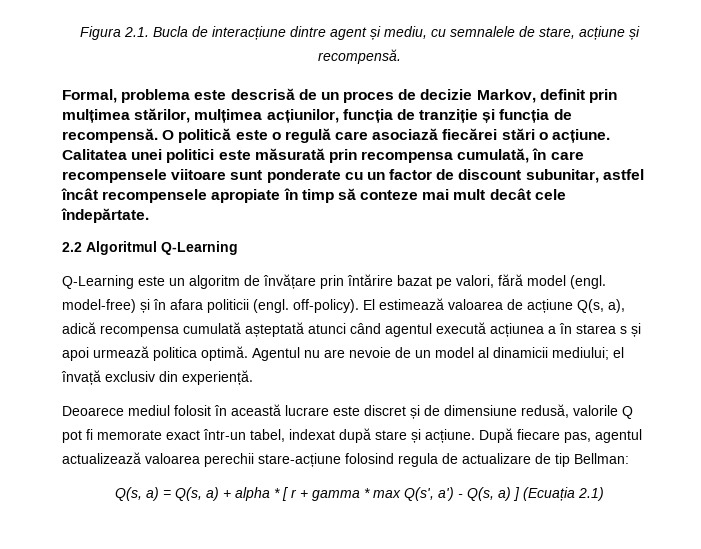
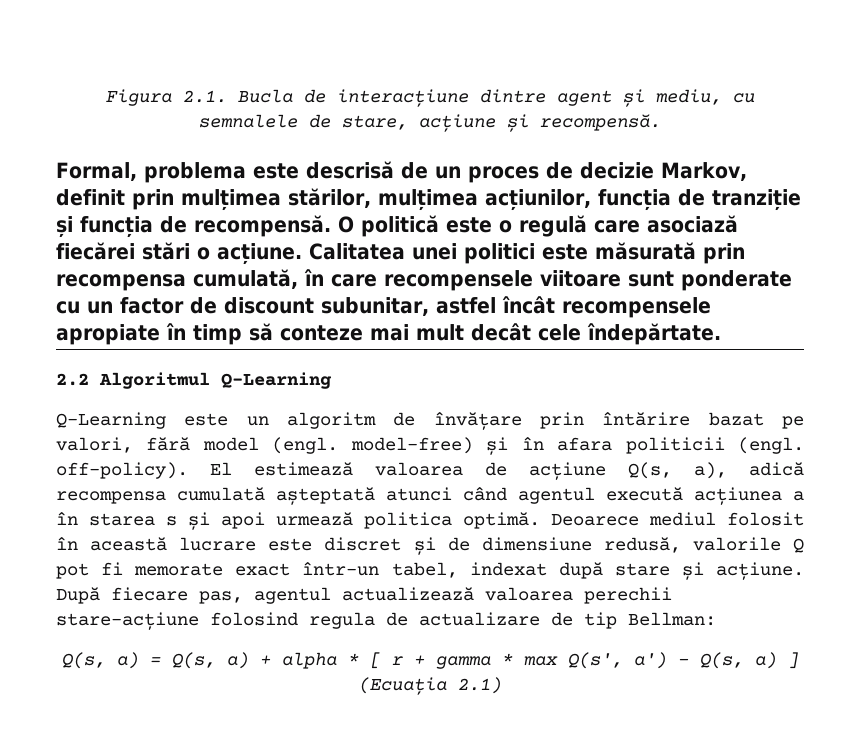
[252,347,624,361] [61,370,253,385] Agentul nu are nevoie de un model al dinamicii mediului; el învață exclusiv din experiență. // -> (540, 520) none

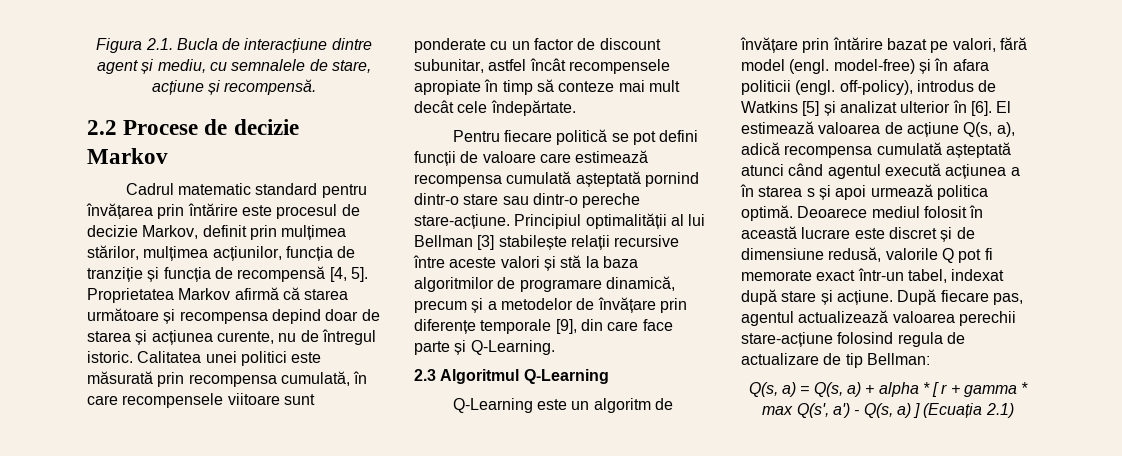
[56,161,539,183] Formal, problema este descrisă de un proces -> [87,119,299,135] [87,148,168,164] [125,183,367,198] [86,203,338,219] 2.2 Procese de decizie Markov // Cadrul matematic standard pentru învățarea prin întărire este procesul
[194,215,738,237] [56,242,302,265] recompensă. O politică este o regulă care asociază fiecărei stări o acțiune. -> [237,266,368,282] [87,287,349,303] [87,308,380,324] [87,329,376,345] [87,351,133,363] recompensă [4, 5]. Proprietatea Markov afirmă că starea următoare și recompensa depind doar de starea și acțiunea curente, nu de întregul istoric.
[56,373,89,386] 2.2 -> [452,129,699,145] [414,150,649,166] [414,171,699,187] [414,193,641,208] [414,213,706,229] [414,235,680,250] [413,255,638,271] [414,276,675,292] [414,297,687,313] [414,319,673,334] [414,340,555,355] [414,369,436,381] Pentru fiecare politică se pot defini funcții de valoare care estimează recompensa cumulată așteptată pornind dintr-o stare sau dintr-o pereche stare-acțiune. Principiul optimalității al lui Bellman [3] stabilește relații recursive între aceste valori și stă la baza algoritmilor de programare dinamică, precum și a metodelor de învățare prin diferențe temporale [9], din care face parte și Q-Learning. // 2.3
[56,462,188,479] off-policy). -> [839,80,997,95] [741,100,992,116] off-policy), introdus de Watkins [5] și analizat ulterior în [6].

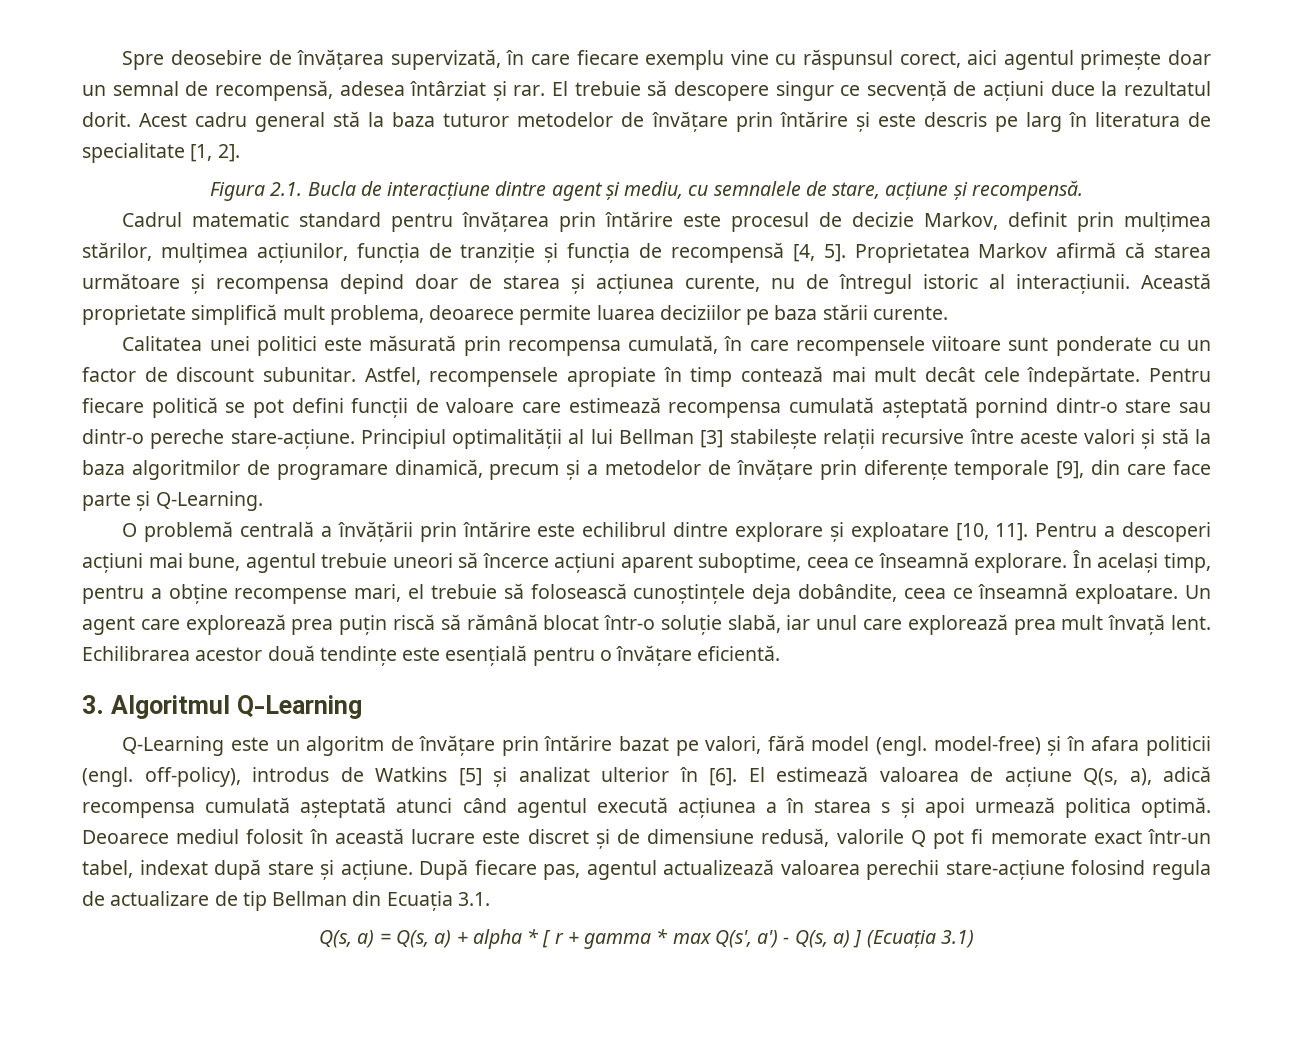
(96, 45) none -> [122,49,1212,70] [82,80,1211,101] [82,111,1211,132] [82,143,240,163] Spre deosebire de învățarea supervizată, în care fiecare exemplu vine cu răspunsul corect, aici agentul primește doar un semnal de recompensă, adesea întârziat și rar. El trebuie să descopere singur ce secvență de acțiuni duce la rezultatul dorit. Acest cadru general stă la baza tuturor metodelor de învățare prin întărire și este descris pe larg în literatura de specialitate [1, 2]. //
[87,119,299,135] [87,148,168,164] // 2.2 Procese de decizie Markov -> (1083, 190) none
[87,351,133,363] istoric. -> [923,273,1211,294] [82,304,948,325] istoric al interacțiunii. Această proprietate simplifică mult problema, deoarece permite luarea deciziilor pe baza stării curente. //
[414,58,566,73] subunitar, astfel încât -> [263,367,421,385] subunitar. Astfel,
[536,79,615,92] să conteze -> [740,366,823,382] contează
(576, 108) // -> (1141, 376) none
[414,369,436,381] 2.3 -> [122,521,1211,542] [82,550,1211,573] [82,583,1211,604] [82,614,1211,635] [82,645,781,666] [82,695,104,714] O problemă centrală a învățării prin întărire este echilibrul dintre explorare și exploatare [10, 11]. Pentru a descoperi acțiuni mai bune, agentul trebuie uneori să încerce acțiuni aparent suboptime, ceea ce înseamnă explorare. În același timp, pentru a obține recompense mari, el trebuie să folosească cunoștințele deja dobândite, ceea ce înseamnă exploatare. Un agent care explorează prea puțin riscă să rămână blocat într-o soluție slabă, iar unul care explorează prea mult învață lent. Echilibrarea acestor două tendințe este esențială pentru o învățare eficientă. // 3.
[866,353,930,365] Bellman: -> [272,891,490,911] Bellman din Ecuația 3.1.
[985,403,1014,418] 2.1) -> [940,930,974,948] 3.1)

